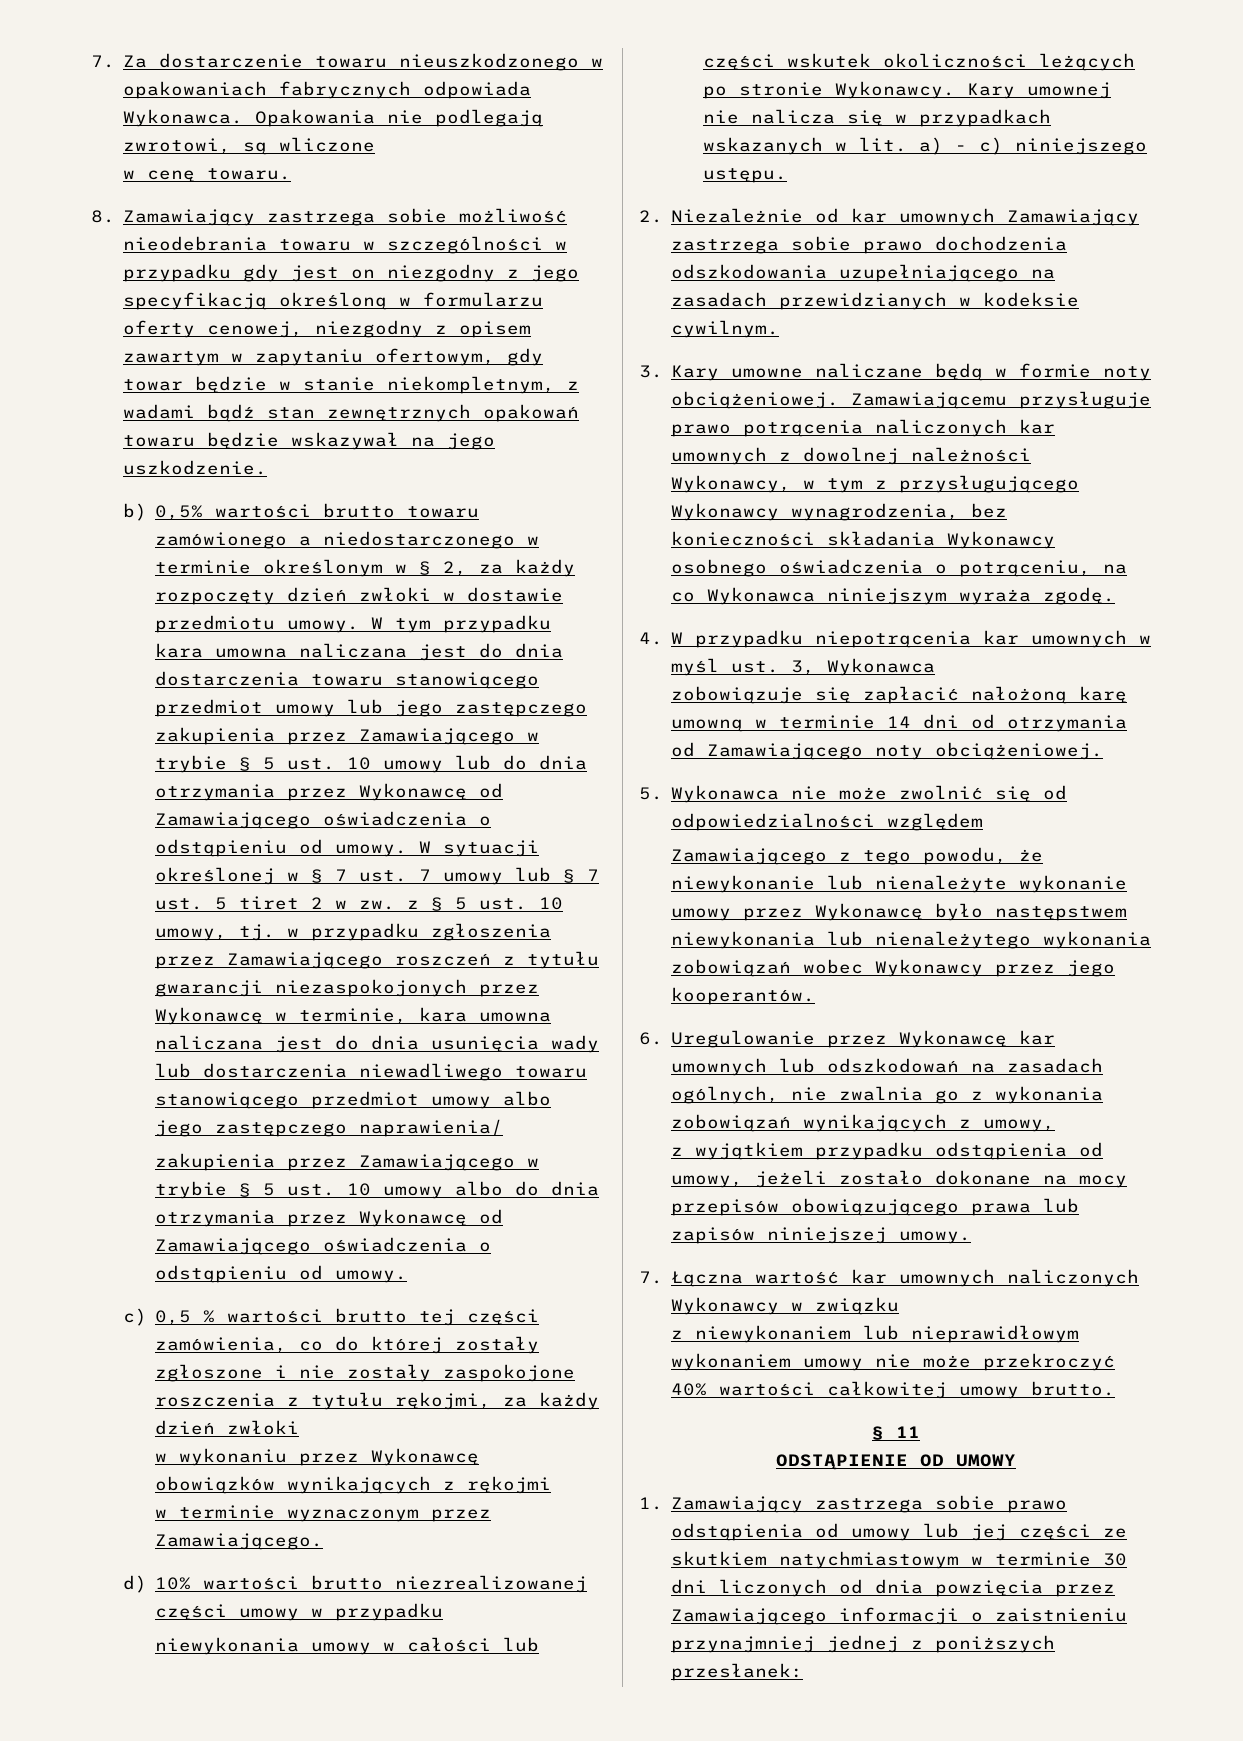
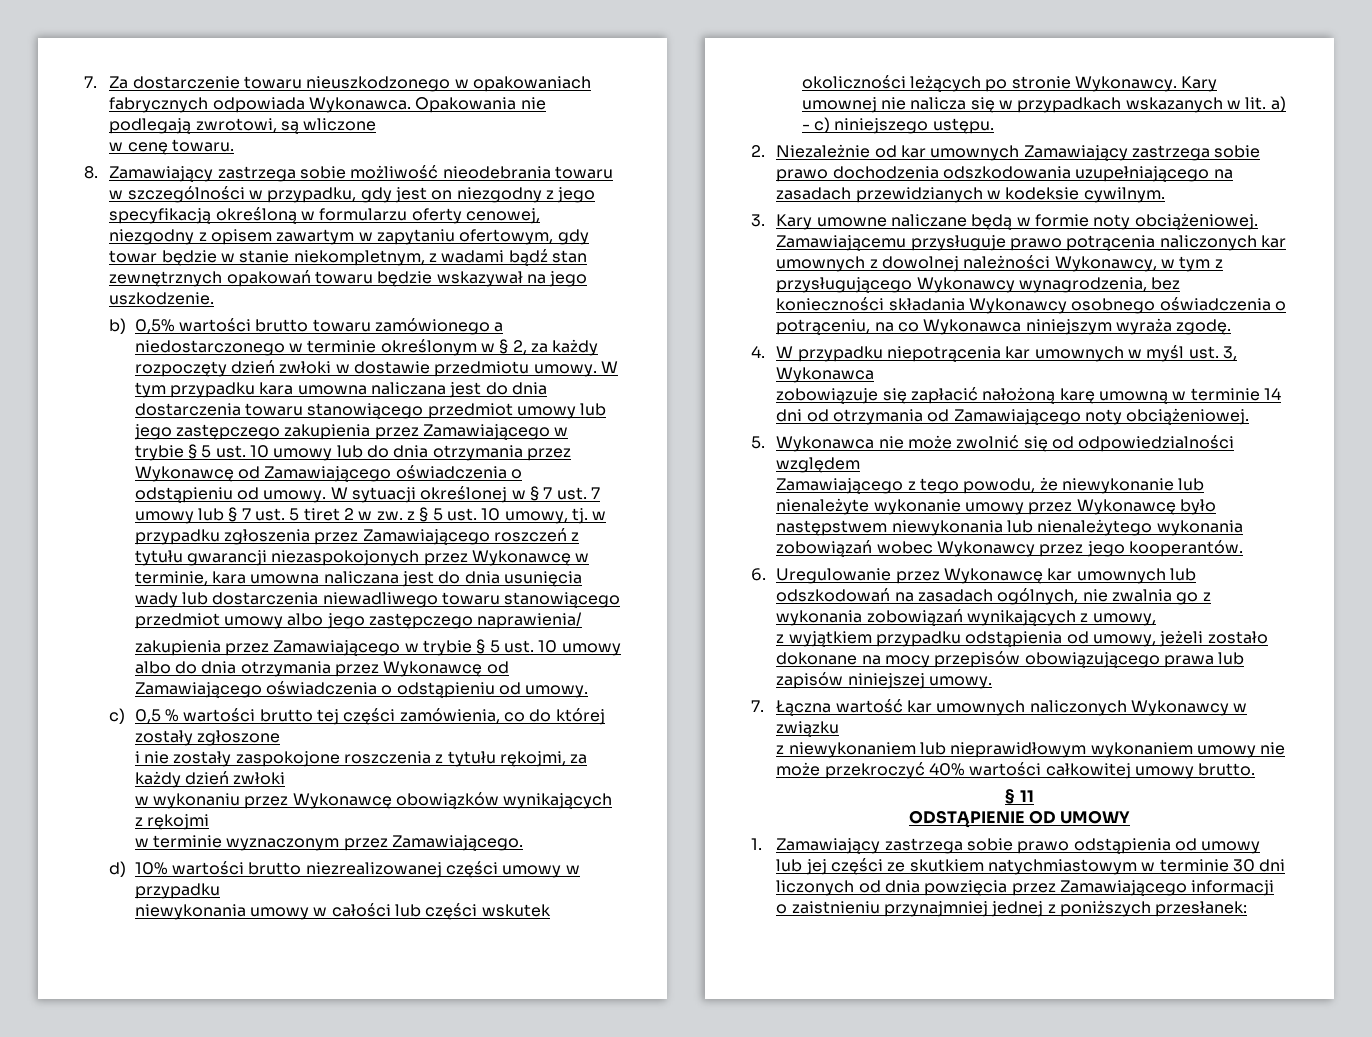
[123,264,232,282] przypadku -> [267,187,357,203] przypadku,
(264, 1373) none -> (281, 738) //

